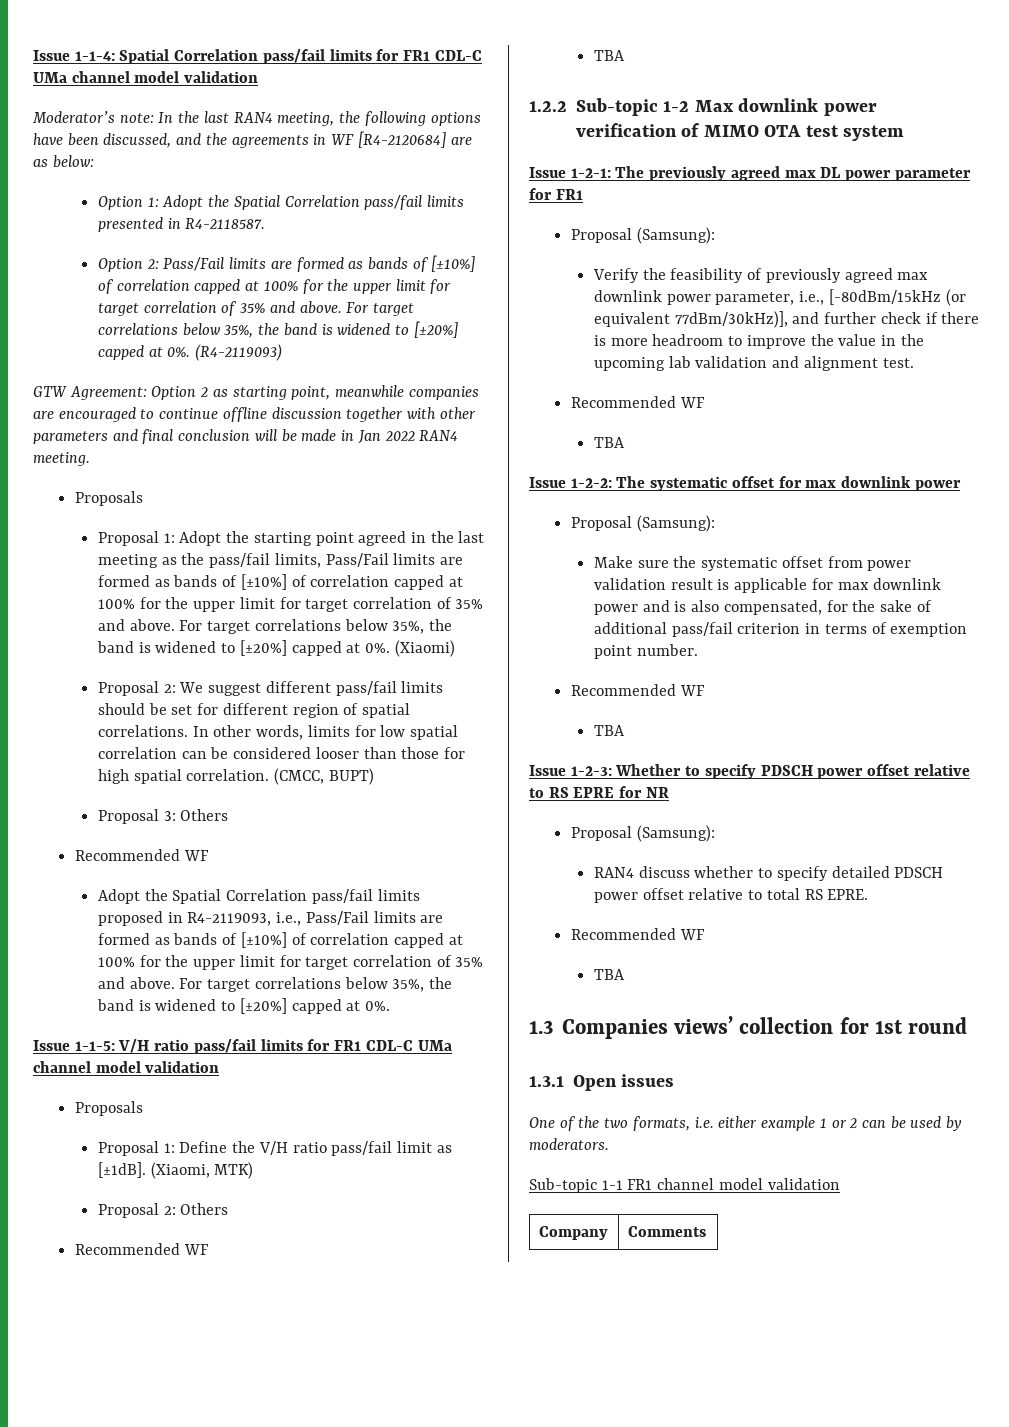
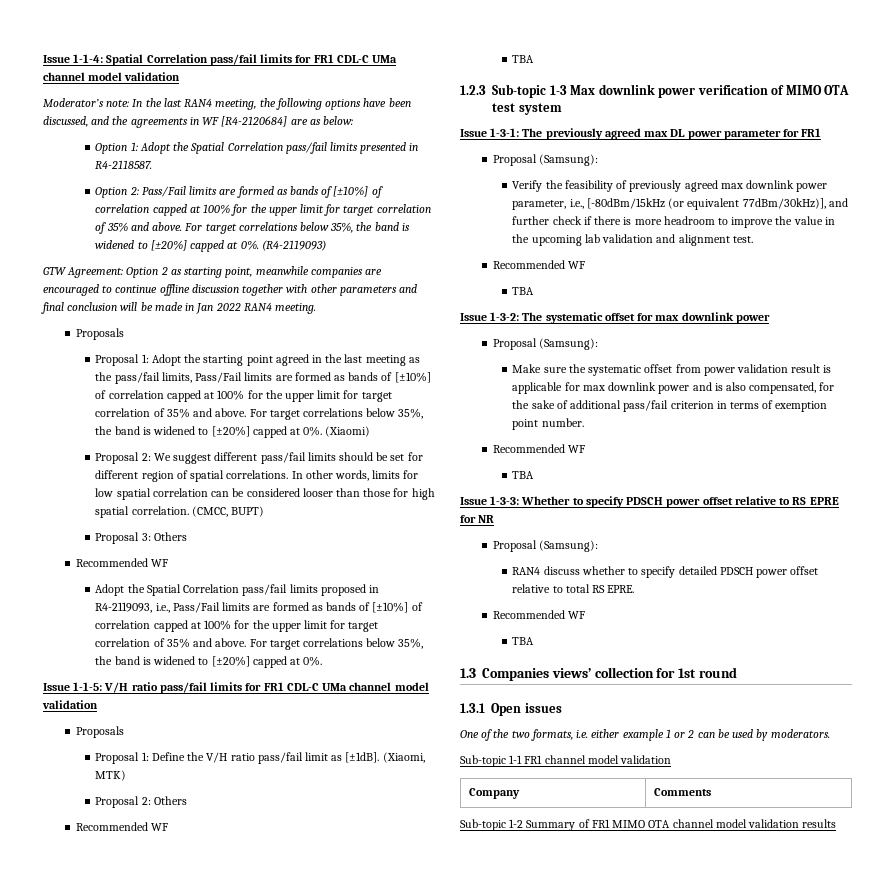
[529,98,690,116] 1.2.2 Sub-topic 1-2 -> [460,84,567,98] 1.2.3 Sub-topic 1-3
[570,168,611,178] 1-2-1: -> [490,128,520,137] 1-3-1:
[570,478,612,488] 1-2-2: -> [490,312,520,321] 1-3-2:
[570,766,612,776] 1-2-3: -> [490,496,520,505] 1-3-3:
(706, 1231) none -> [460,819,837,831] // Sub-topic 1-2 Summary of FR1 MIMO OTA channel model validation results

